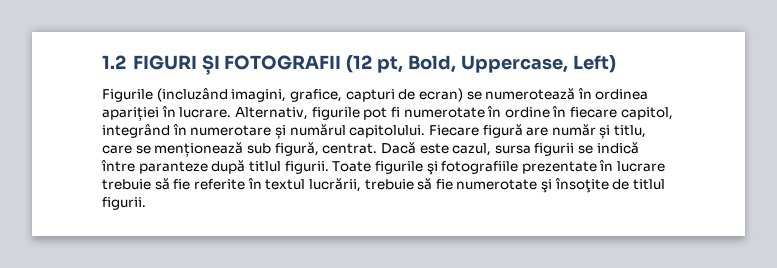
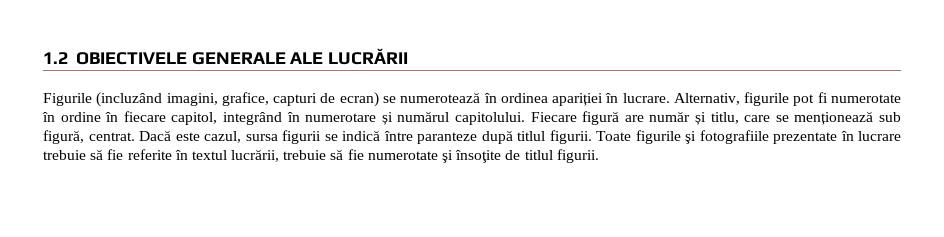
[132,55,616,75] FIGURI ȘI FOTOGRAFII (12 pt, Bold, Uppercase, Left) -> [75,48,409,65] OBIECTIVELE GENERALE ALE LUCRĂRII

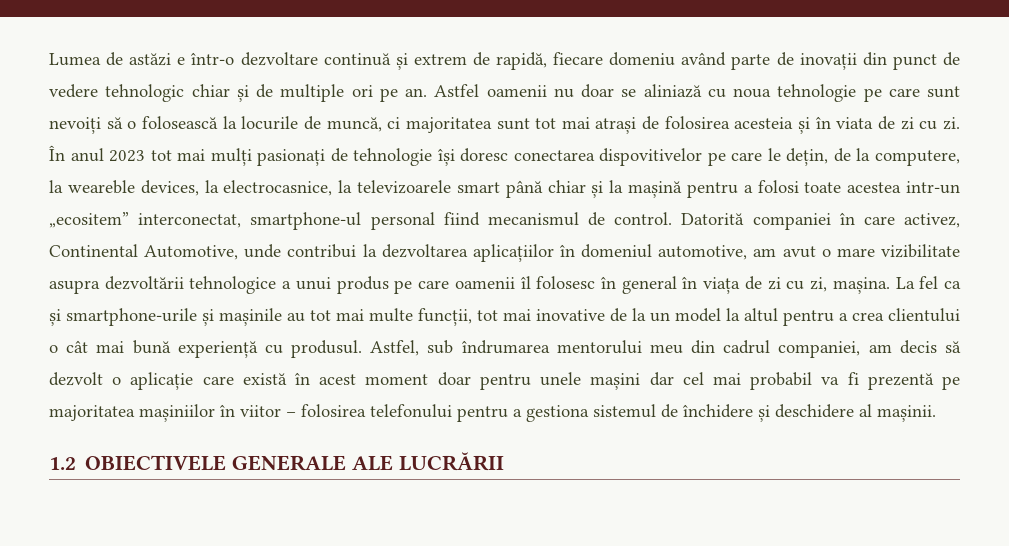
(43, 58) none -> [49,52,960,70] [49,84,960,102] [49,116,961,134] [49,145,960,166] [49,180,961,198] [49,212,960,230] [49,244,960,262] [49,276,962,294] [49,308,960,326] [49,340,961,358] [49,372,961,390] [49,404,936,422] Lumea de astăzi e într-o dezvoltare continuă și extrem de rapidă, fiecare domeniu având parte de inovații din punct de vedere tehnologic chiar și de multiple ori pe an. Astfel oamenii nu doar se aliniază cu noua tehnologie pe care sunt nevoiți să o folosească la locurile de muncă, ci majoritatea sunt tot mai atrași de folosirea acesteia și în viata de zi cu zi. În anul 2023 tot mai mulți pasionați de tehnologie își doresc conectarea dispovitivelor pe care le dețin, de la computere, la weareble devices, la electrocasnice, la televizoarele smart până chiar și la mașină pentru a folosi toate acestea intr-un „ecositem” interconectat, smartphone-ul personal fiind mecanismul de control. Datorită companiei în care activez, Continental Automotive, unde contribui la dezvoltarea aplicațiilor în domeniul automotive, am avut o mare vizibilitate asupra dezvoltării tehnologice a unui produs pe care oamenii îl folosesc în general în viața de zi cu zi, mașina. La fel ca și smartphone-urile și mașinile au tot mai multe funcții, tot mai inovative de la un model la altul pentru a crea clientului o cât mai bună experiență cu produsul. Astfel, sub îndrumarea mentorului meu din cadrul companiei, am decis să dezvolt o aplicație care există în acest moment doar pentru unele mașini dar cel mai probabil va fi prezentă pe majoritatea mașiniilor în viitor – folosirea telefonului pentru a gestiona sistemul de închidere și deschidere al mașinii. //
[43,92,902,107] [42,111,902,125] [43,130,901,144] [43,149,599,163] // Figurile (incluzând imagini, grafice, capturi de ecran) se numerotează în ordinea apariției în lucrare. Alternativ, figurile pot fi numerotate în ordine în fiecare capitol, integrând în numerotare și numărul capitolului. Fiecare figură are număr și titlu, care se menționează sub figură, centrat. Dacă este cazul, sursa figurii se indică între paranteze după titlul figurii. Toate figurile şi fotografiile prezentate în lucrare trebuie să fie referite în textul lucrării, trebuie să fie numerotate şi însoţite de titlul figurii. -> (504, 461) none

